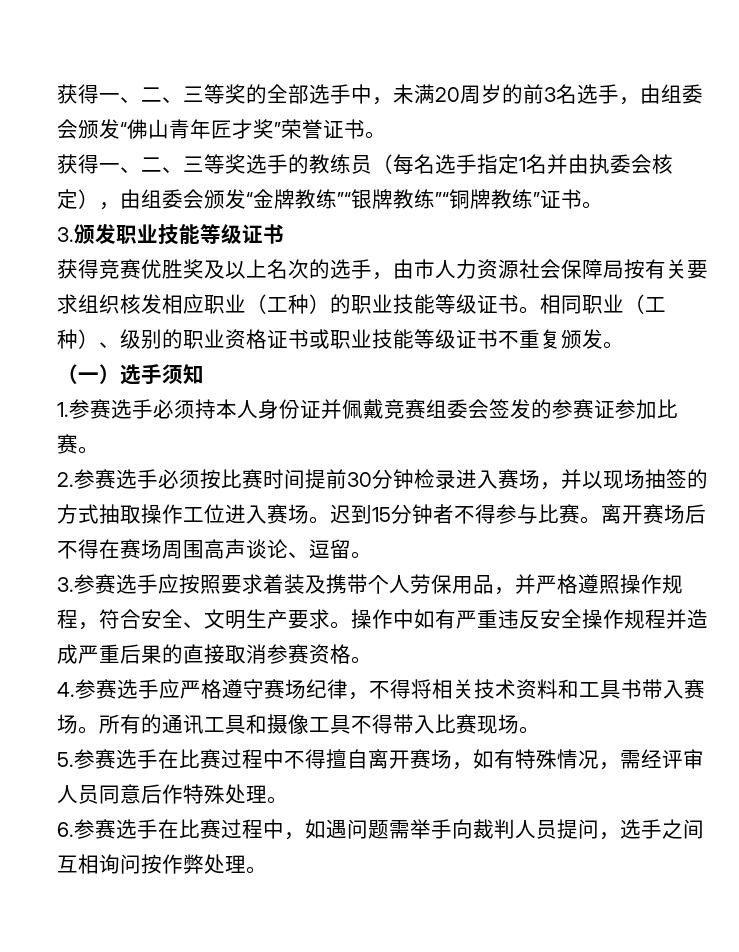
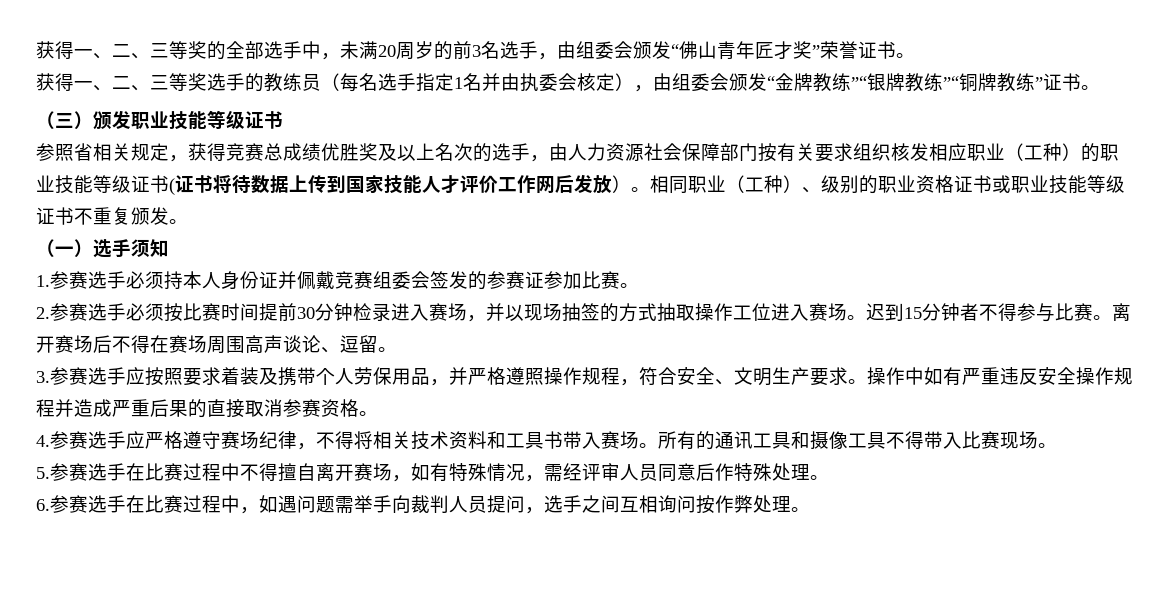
[57,227,74,242] 3. -> [36,111,93,129] （三）
(284, 234) none -> [36,143,188,162] 参照省相关规定，
(141, 269) none -> [264,143,321,161] 总成绩
[414,259,435,279] 市 -> (568, 152) none
[603,260,624,279] 局 -> [720,143,758,161] 部门
(519, 304) none -> [169,174,631,195] (证书将待数据上传到国家技能人才评价工作网后发放）

